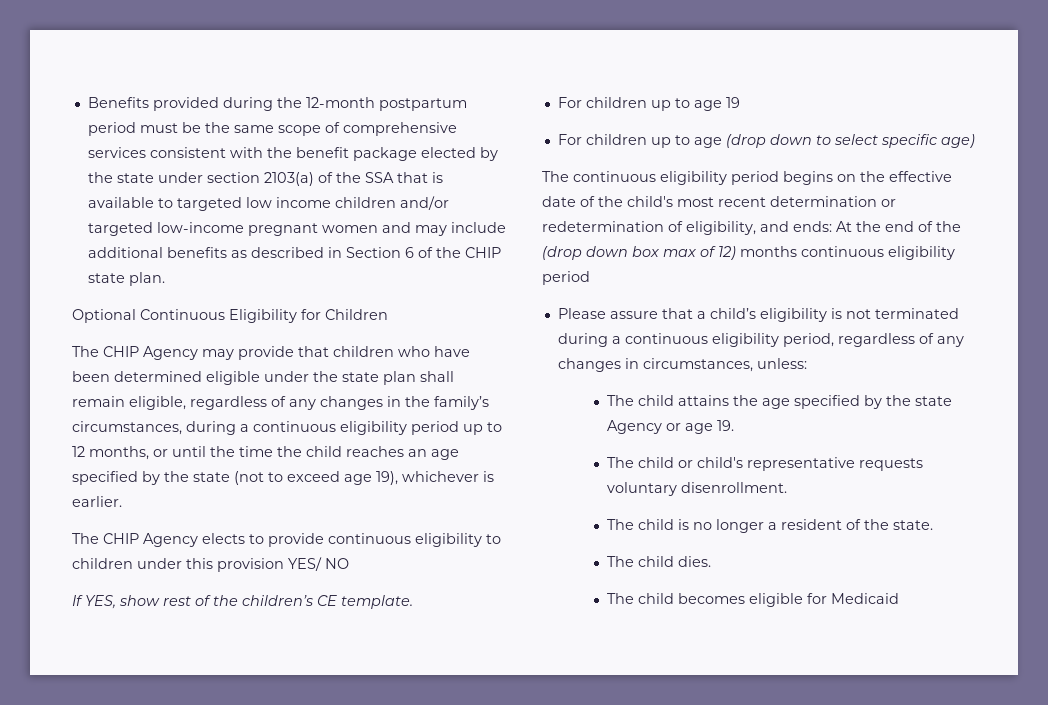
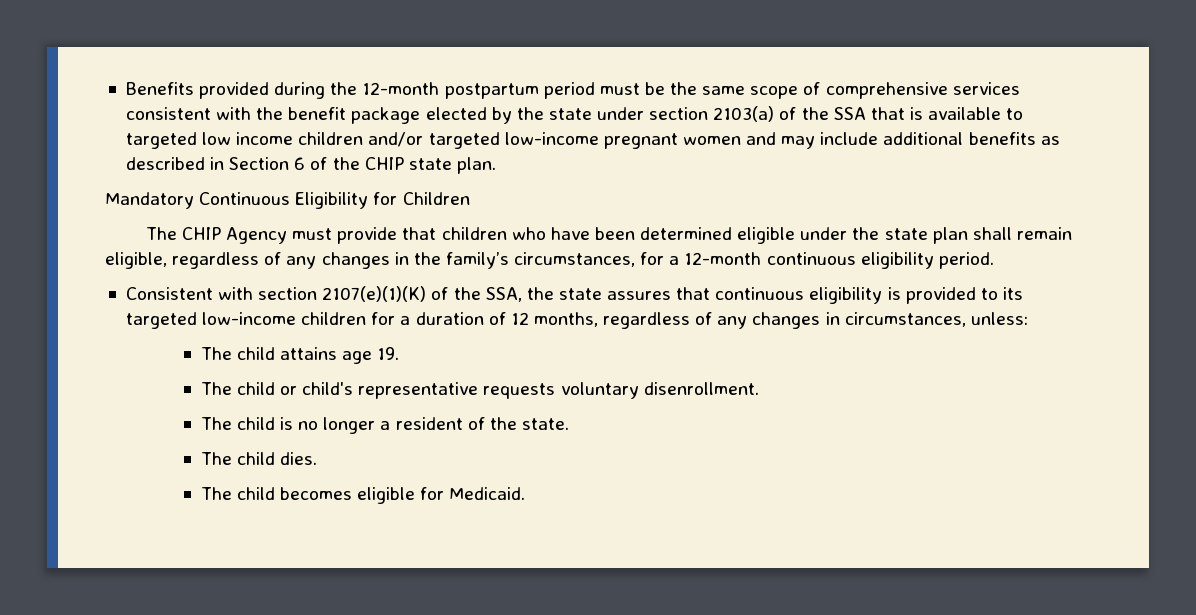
[72,309,136,323] Optional -> [105,192,194,209] Mandatory
[202,349,234,360] may -> [292,228,333,240] must
[186,421,502,435] [72,446,459,460] [72,471,494,485] [72,496,122,507] [72,533,501,547] [72,557,349,572] [72,595,413,609] [557,97,740,111] [557,134,975,148] [542,171,952,185] [542,196,896,207] [542,221,961,235] [542,246,955,260] [542,271,590,285] [557,308,959,322] [557,333,834,347] during a continuous eligibility period up to 12 months, or until the time the child reaches an age specified by the state (not to exceed age 19), whichever is earlier. // The CHIP Agency elects to provide continuous eligibility to children under this provision YES/ NO // If YES, show rest of the children’s CE template. // For children up to age 19 // For children up to age (drop down to select specific age) // The continuous eligibility period begins on the effective date of the child's most recent determination or redetermination of eligibility, and ends: At the end of the (drop down box max of 12) months continuous eligibility period // Please assure that a child’s eligibility is not terminated during a continuous eligibility period, -> [640,252,994,269] [125,286,1023,304] [125,312,598,329] for a 12-month continuous eligibility period. // Consistent with section 2107(e)(1)(K) of the SSA, the state assures that continuous eligibility is provided to its targeted low-income children for a duration of 12 months,
[733,395,953,409] [607,420,682,434] the age specified by the state Agency or -> (338, 353) none
[831,593,900,604] Medicaid -> [449,487,526,500] Medicaid.

